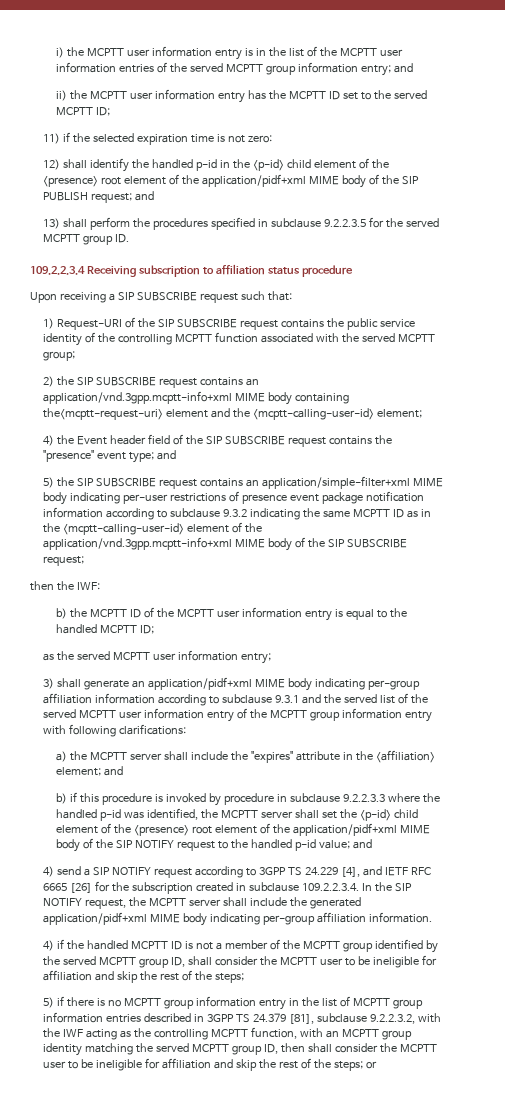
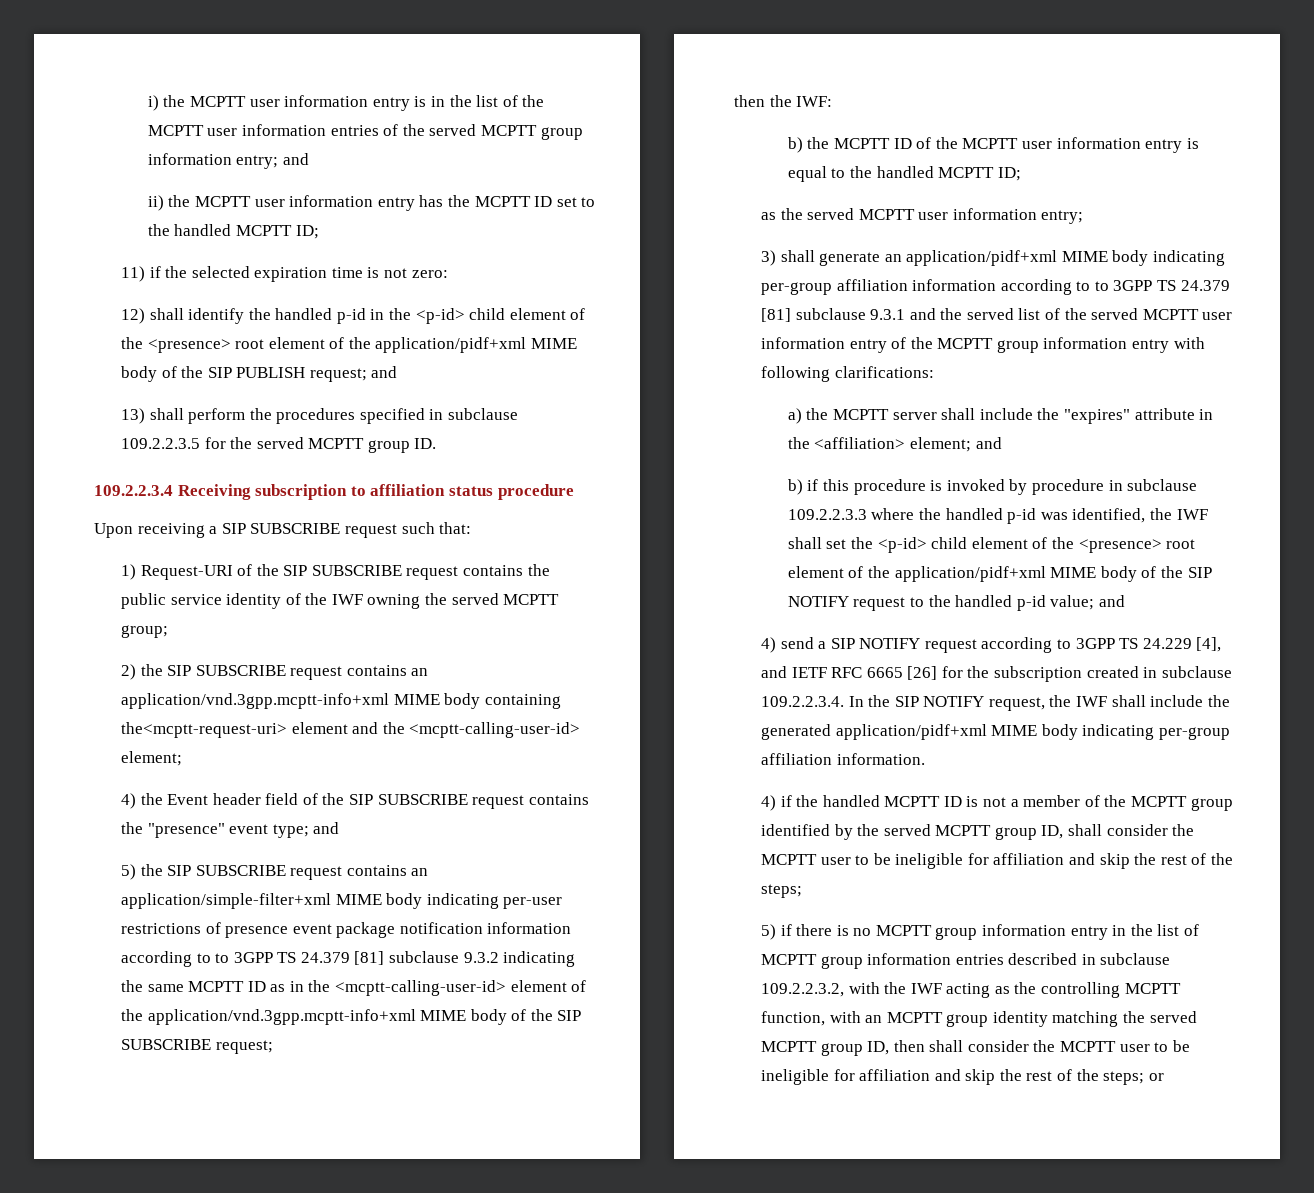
[393,90,427,99] served -> [174,224,232,236] handled
[323,219,366,227] 9.2.2.3.5 -> [120,438,200,449] 109.2.2.3.5
[117,332,339,345] controlling MCPTT function associated with -> [331,594,421,609] IWF owning
(168, 514) none -> [215,951,385,965] to 3GPP TS 24.379 [81]
(219, 700) none -> [1094,280,1230,291] [760,308,791,322] to 3GPP TS 24.379 [81]
[342,794,385,802] 9.2.2.3.3 -> [787,509,867,520] 109.2.2.3.3
[221,810,293,818] MCPTT server -> [1176,509,1208,520] IWF
[148,898,221,906] MCPTT server -> [1076,696,1108,707] IWF
[206,1013,415,1024] 3GPP TS 24.379 [81], subclause 9.2.2.3.2, -> [1100,953,1171,965] [760,983,844,997] subclause 109.2.2.3.2,

